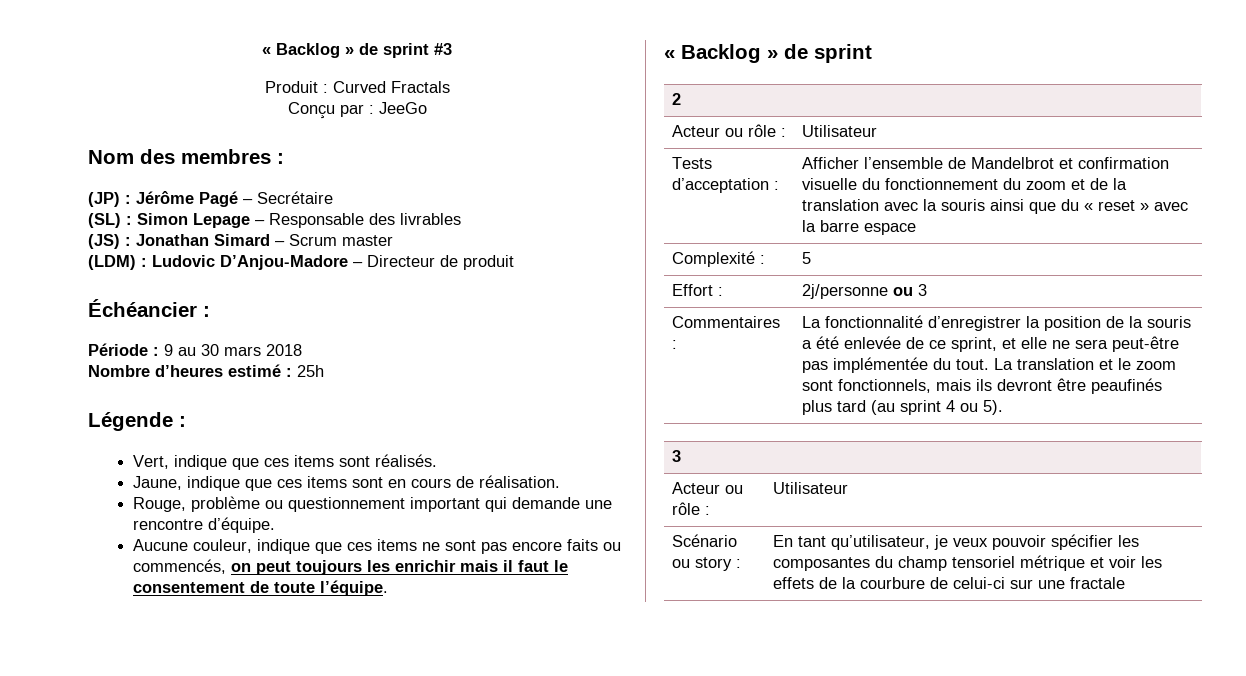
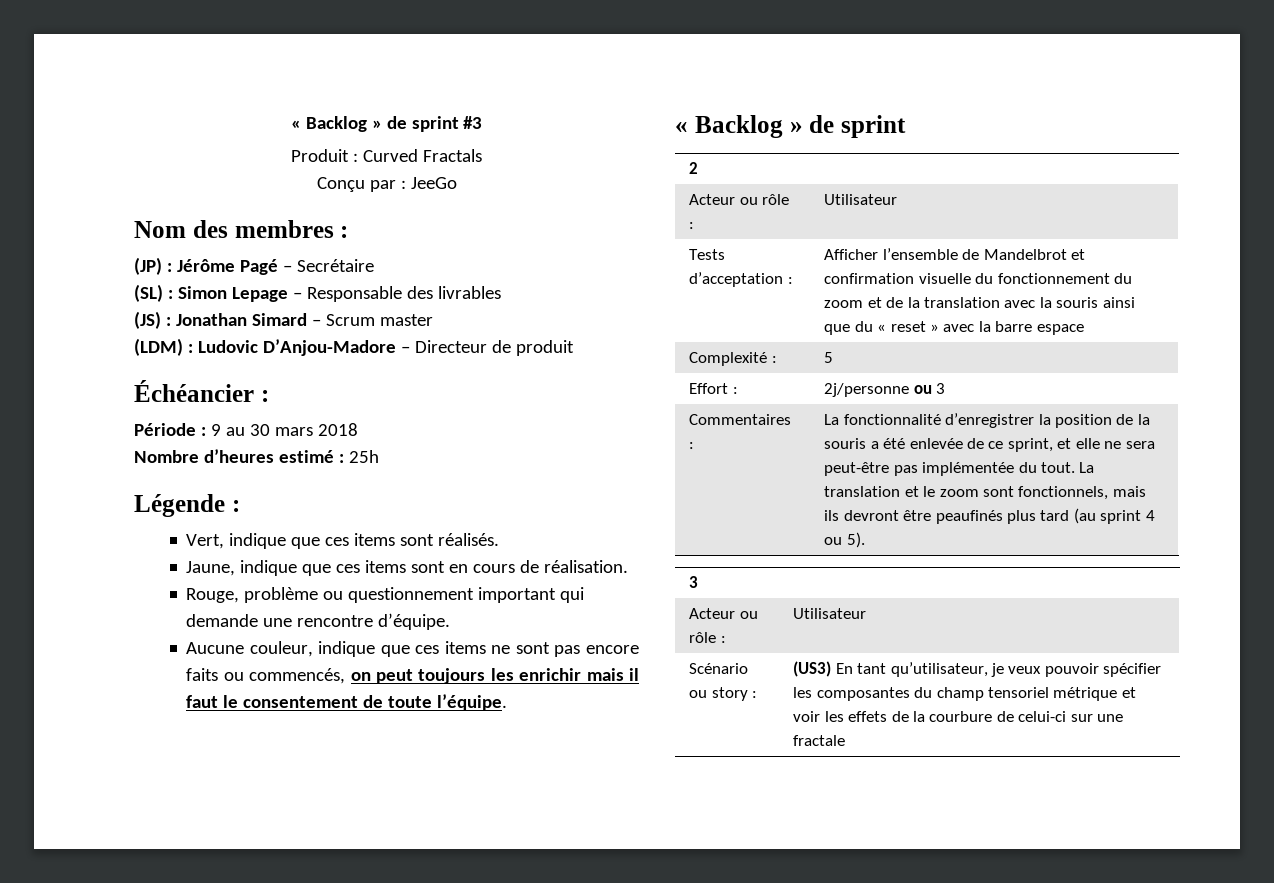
(742, 563) none -> [793,661,832,677] (US3)

